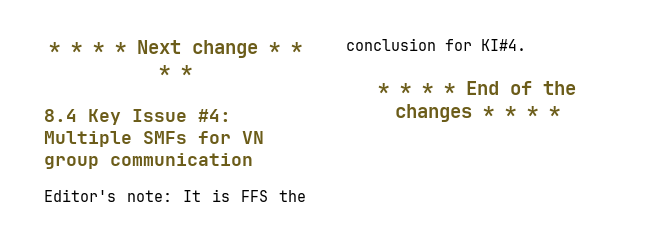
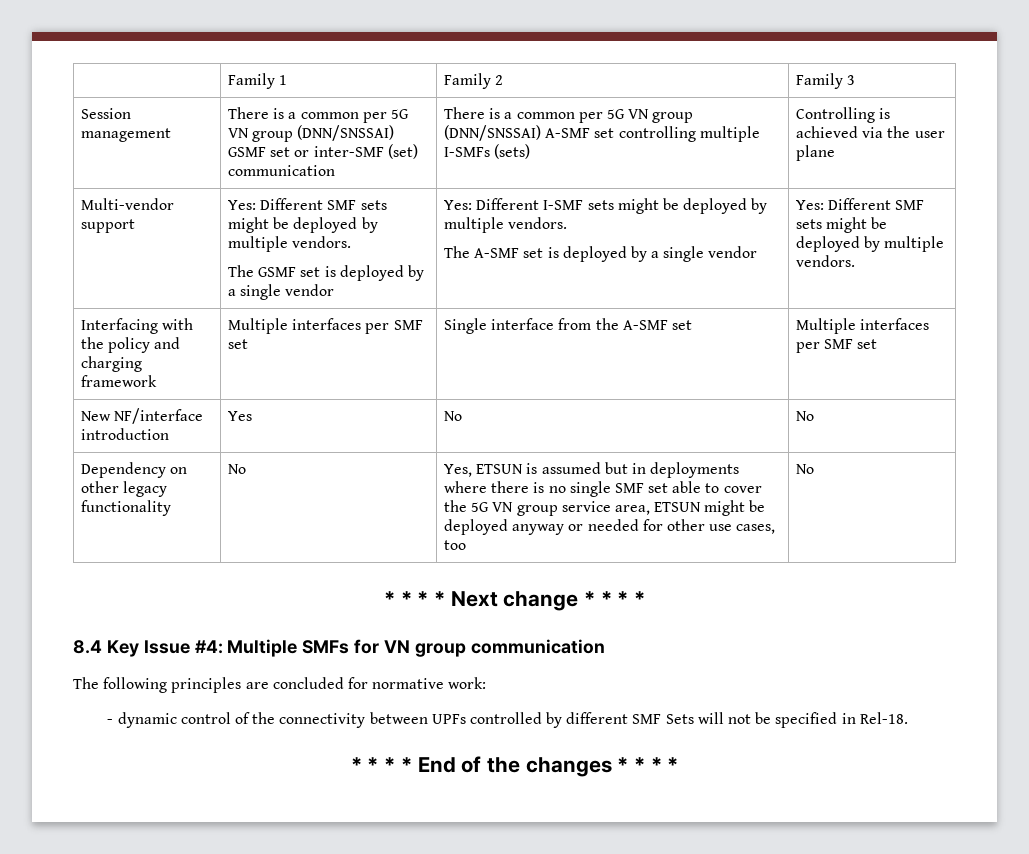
(48, 48) none -> [227,73,288,89] [443,73,504,89] [795,73,856,89] [80,108,131,119] [80,128,171,142] [227,107,409,123] [227,125,395,142] [227,144,418,159] [227,165,335,176] [443,107,694,123] [443,125,760,142] [443,144,531,159] [795,107,891,123] [795,126,945,138] [795,145,835,161] [80,198,174,210] [80,219,135,233] [227,198,387,210] [227,217,378,233] [227,236,352,252] [227,265,424,281] [227,284,335,300] [443,198,768,214] [443,217,568,233] [443,246,758,262] [795,198,925,210] [795,217,888,233] [795,236,945,252] [795,255,855,267] [80,318,194,334] [80,337,181,353] [80,356,142,372] [80,375,157,387] [227,318,423,334] [227,339,248,349] [443,318,692,334] [795,318,930,334] [795,339,878,353] [80,408,204,424] [80,428,169,440] [227,411,252,421] [443,411,462,421] [795,411,814,421] [80,462,188,478] [80,481,168,497] [80,500,171,516] [227,464,246,474] [443,462,740,478] [443,481,762,497] [443,500,766,516] [443,519,776,535] [443,540,466,550] [795,464,814,474] | Family 1 | Family 2 | Family 3 // Session management | There is a common per 5G VN group (DNN/SNSSAI) GSMF set or inter-SMF (set) communication | There is a common per 5G VN group (DNN/SNSSAI) A-SMF set controlling multiple I-SMFs (sets) | Controlling is achieved via the user plane // Multi-vendor support | Yes: Different SMF sets might be deployed by multiple vendors. // The GSMF set is deployed by a single vendor | Yes: Different I-SMF sets might be deployed by multiple vendors. // The A-SMF set is deployed by a single vendor | Yes: Different SMF sets might be deployed by multiple vendors. // Interfacing with the policy and charging framework | Multiple interfaces per SMF set | Single interface from the A-SMF set | Multiple interfaces per SMF set // New NF/interface introduction | Yes | No | No // Dependency on other legacy functionality | No | Yes, ETSUN is assumed but in deployments where there is no single SMF set able to cover the 5G VN group service area, ETSUN might be deployed anyway or needed for other use cases, too | No //
[44,189,306,202] [346,38,526,51] Editor's note: It is FFS the conclusion for KI#4. -> [73,677,487,693] [107,712,908,728] The following principles are concluded for normative work: // - dynamic control of the connectivity between UPFs controlled by different SMF Sets will not be specified in Rel-18.

